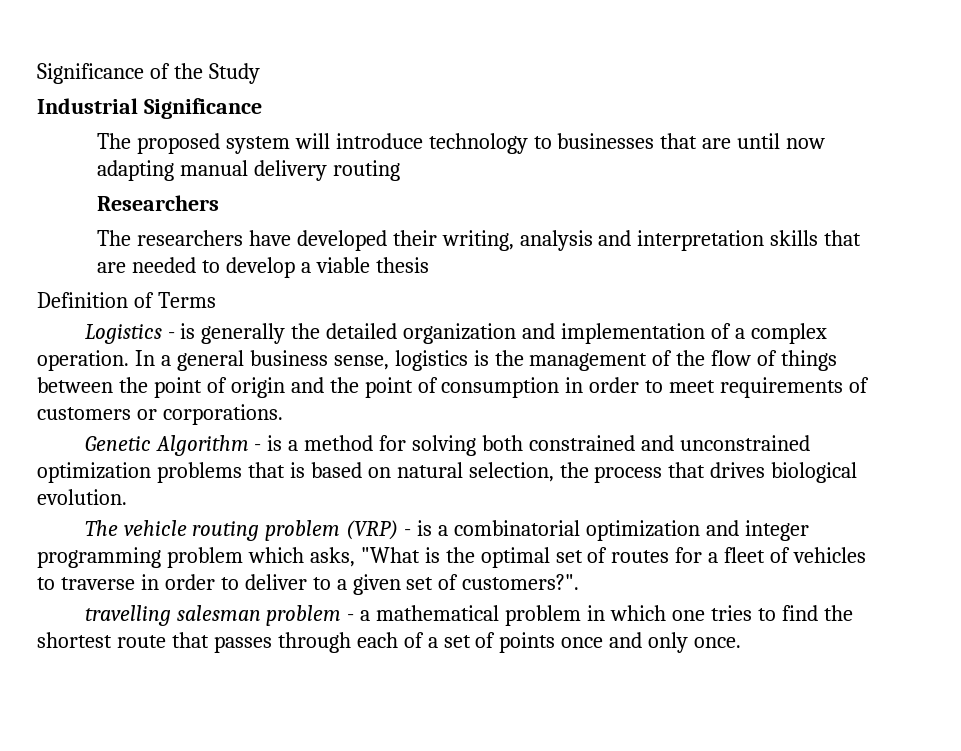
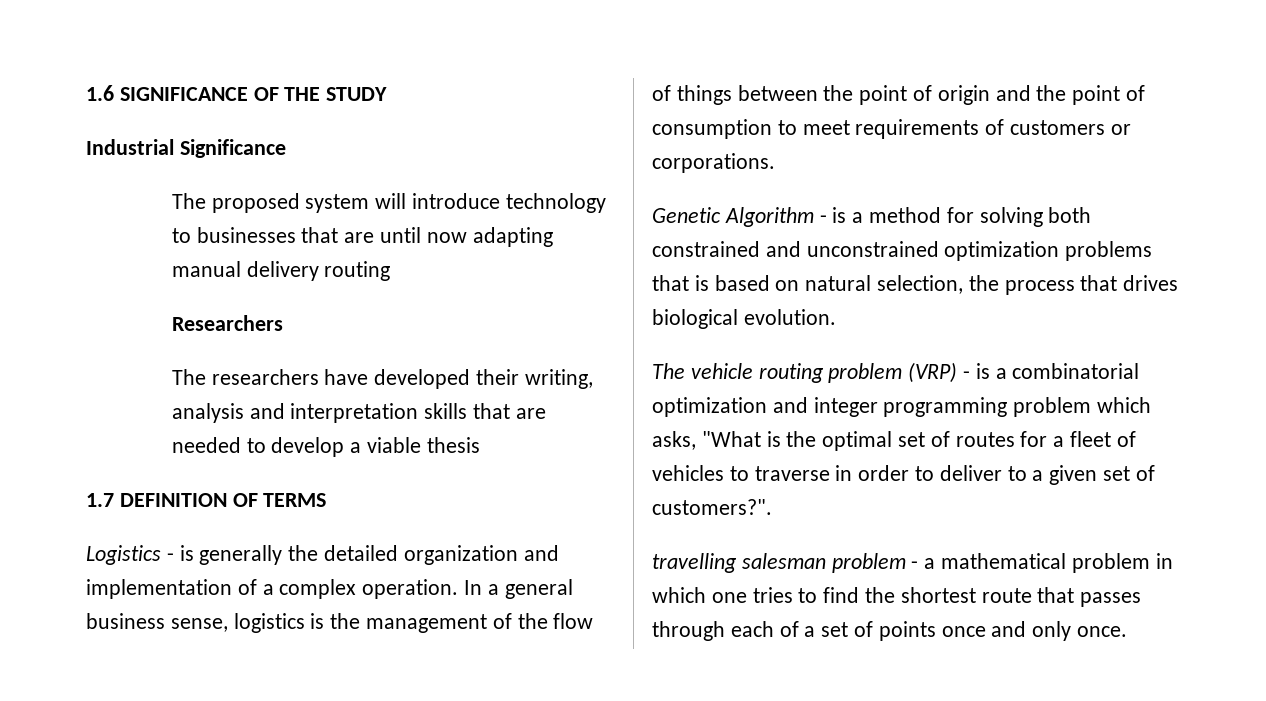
[37,63,260,84] Significance of the Study -> [86,85,388,101] 1.6 SIGNIFICANCE OF THE STUDY
[37,292,216,308] Definition of Terms -> [86,493,327,507] 1.7 DEFINITION OF TERMS
[565,377,640,393] in order -> (772, 129) none

